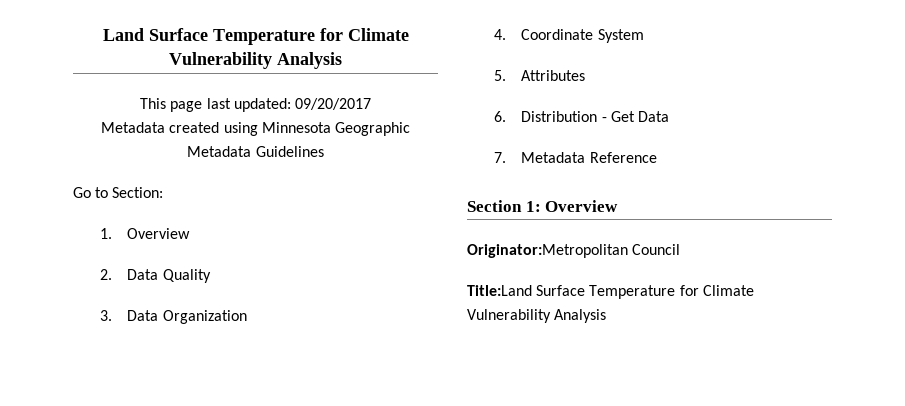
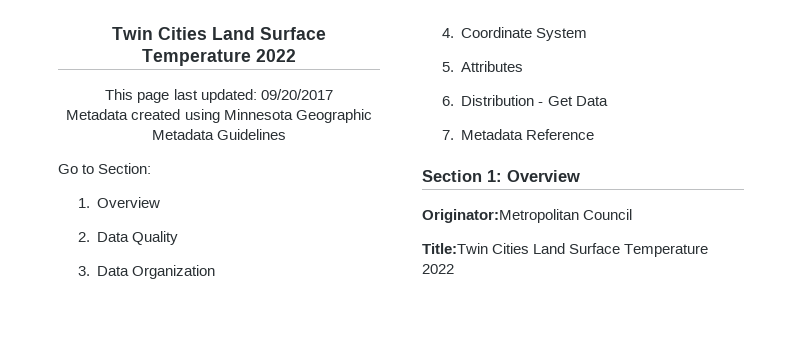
[102,28,409,45] [169,52,342,69] Land Surface Temperature for Climate Vulnerability Analysis -> [112,27,326,40] [142,49,296,66] Twin Cities Land Surface Temperature 2022
[467,285,754,299] [467,309,607,323] Title:Land Surface Temperature for Climate Vulnerability Analysis -> [422,243,709,257] [422,264,454,274] Title:Twin Cities Land Surface Temperature 2022

